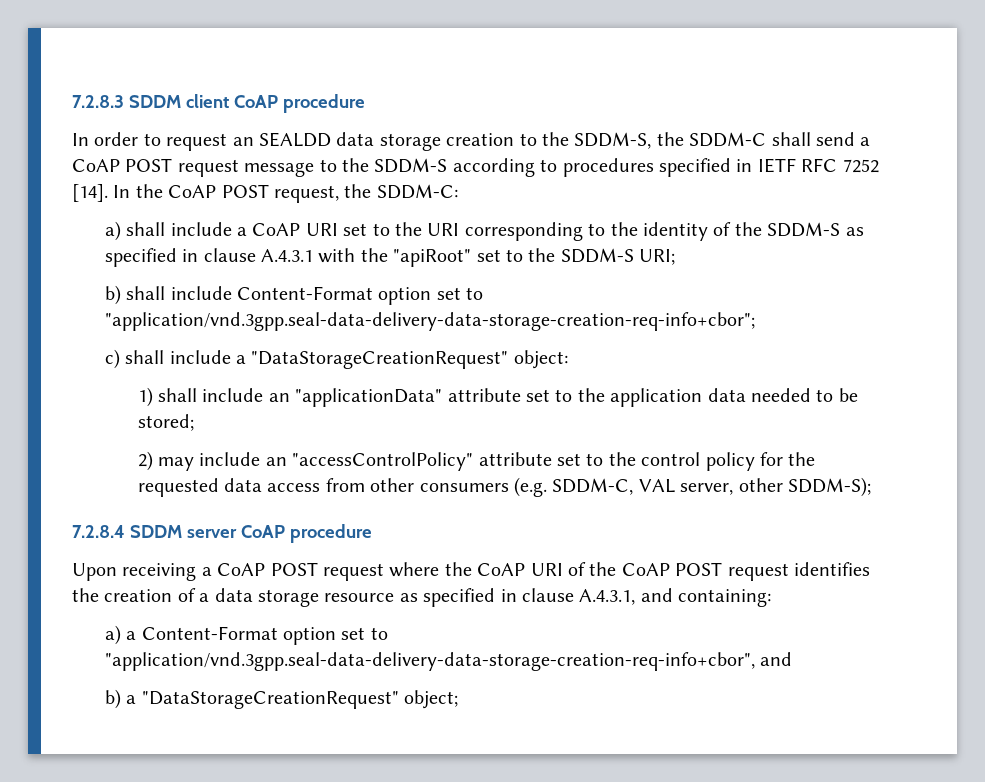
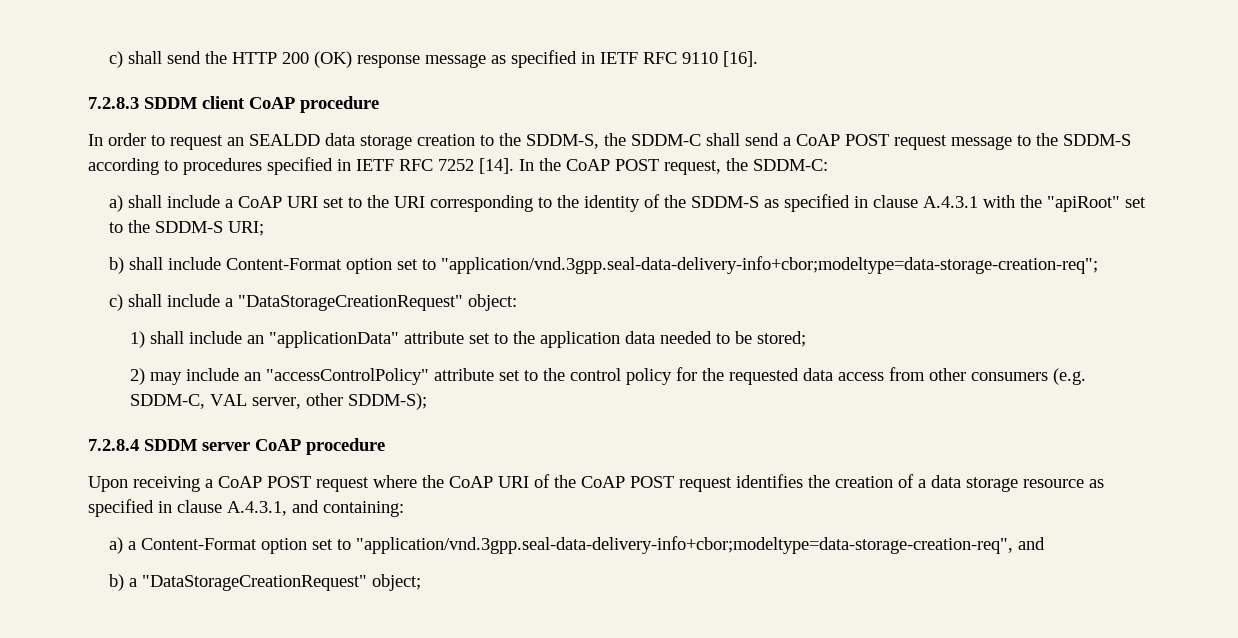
(72, 101) none -> [109,50,759,68] c) shall send the HTTP 200 (OK) response message as specified in IETF RFC 9110 [16]. //
[104,312,755,331] "application/vnd.3gpp.seal-data-delivery-data-storage-creation-req-info+cbor"; -> [441,256,1099,274] "application/vnd.3gpp.seal-data-delivery-info+cbor;modeltype=data-storage-creation-req";
[104,652,755,671] "application/vnd.3gpp.seal-data-delivery-data-storage-creation-req-info+cbor", -> [356,536,1014,554] "application/vnd.3gpp.seal-data-delivery-info+cbor;modeltype=data-storage-creation-req",

